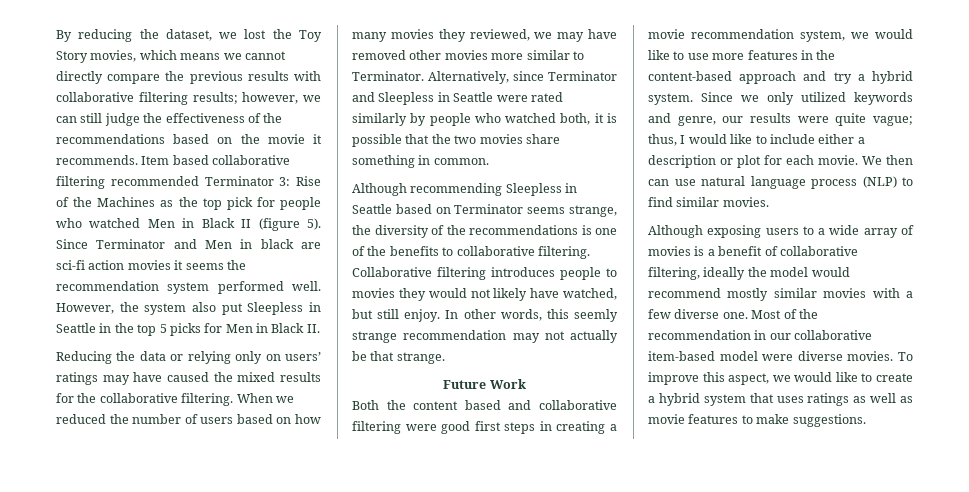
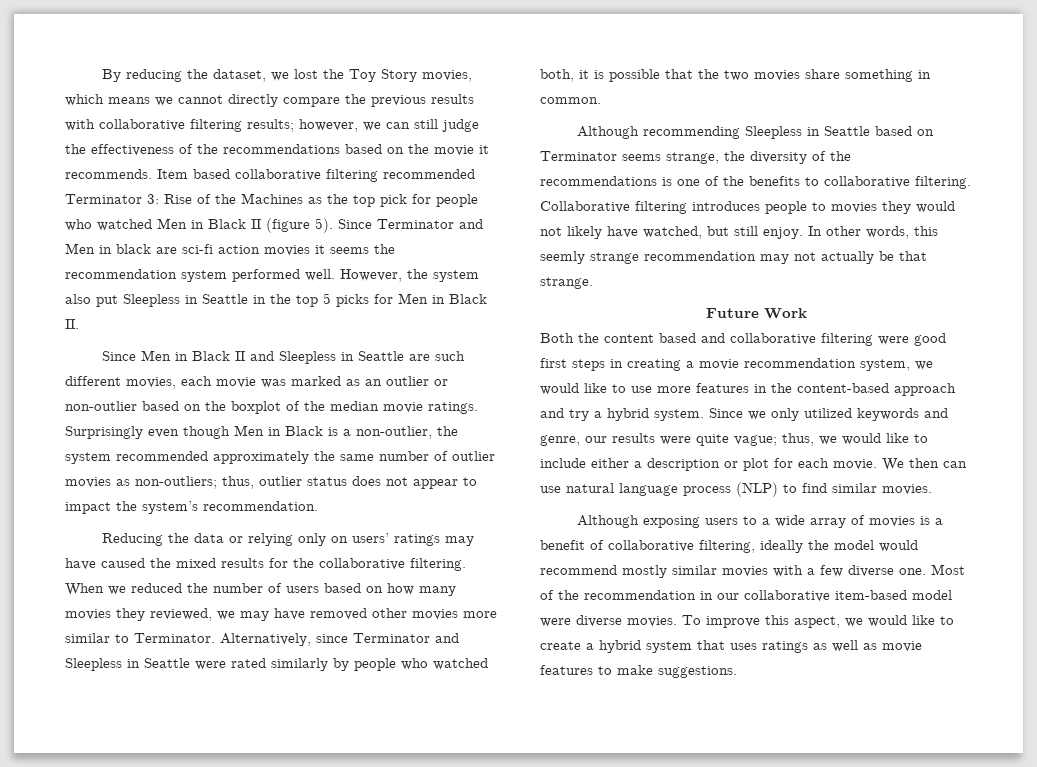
(320, 328) none -> [101,350,465,364] [65,376,448,389] [65,401,478,414] [65,425,458,439] [65,451,495,464] [65,476,477,489] [65,501,318,514] // Since Men in Black II and Sleepless in Seattle are such different movies, each movie was marked as an outlier or non-outlier based on the boxplot of the median movie ratings. Surprisingly even though Men in Black is a non-outlier, the system recommended approximately the same number of outlier movies as non-outliers; thus, outlier status does not appear to impact the system’s recommendation.
[680,135,686,144] I -> [819,436,837,445] we

